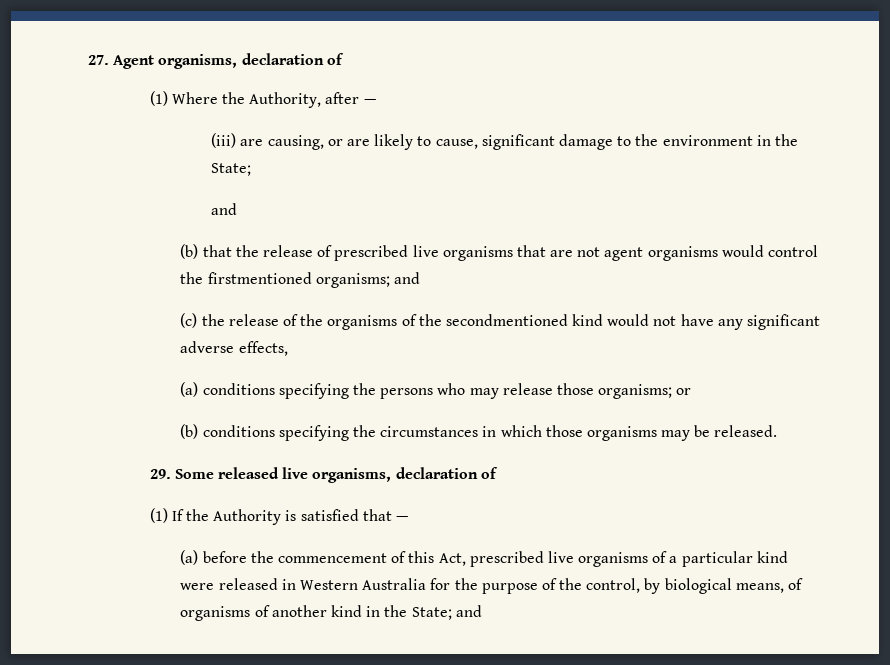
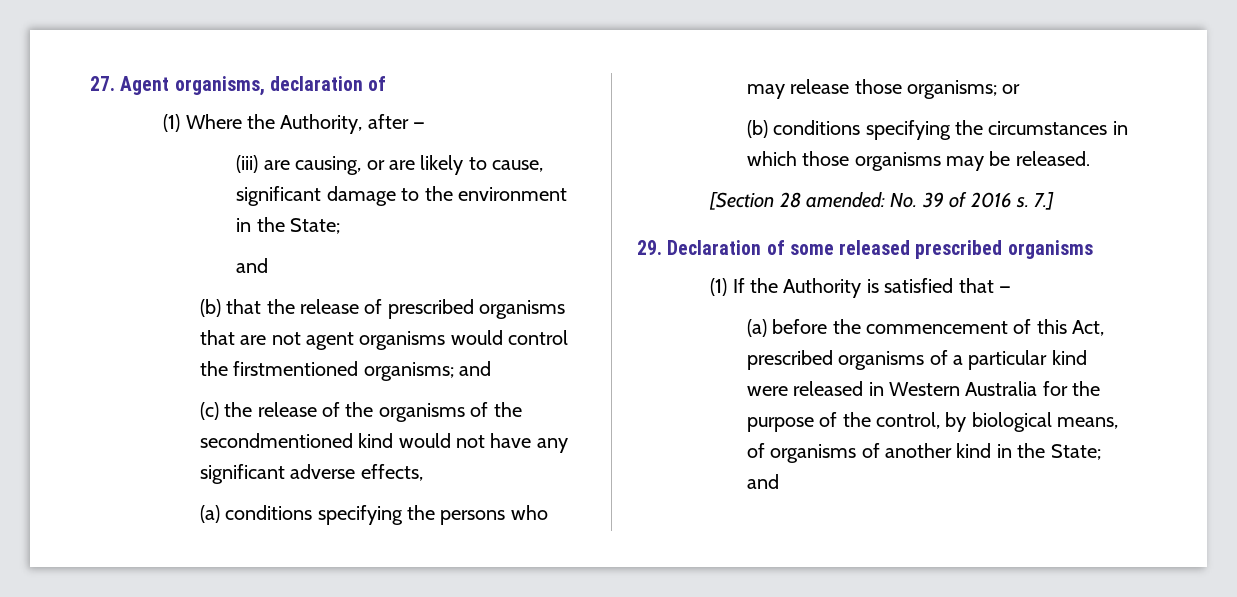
[412,245,439,257] live -> (474, 309) none
[149,467,498,483] 29. Some released live organisms, declaration of -> [709,192,1055,210] [637,240,1093,259] [Section 28 amended: No. 39 of 2016 s. 7.] // 29. Declaration of some released prescribed organisms
[547,551,574,563] live -> (833, 360) none

